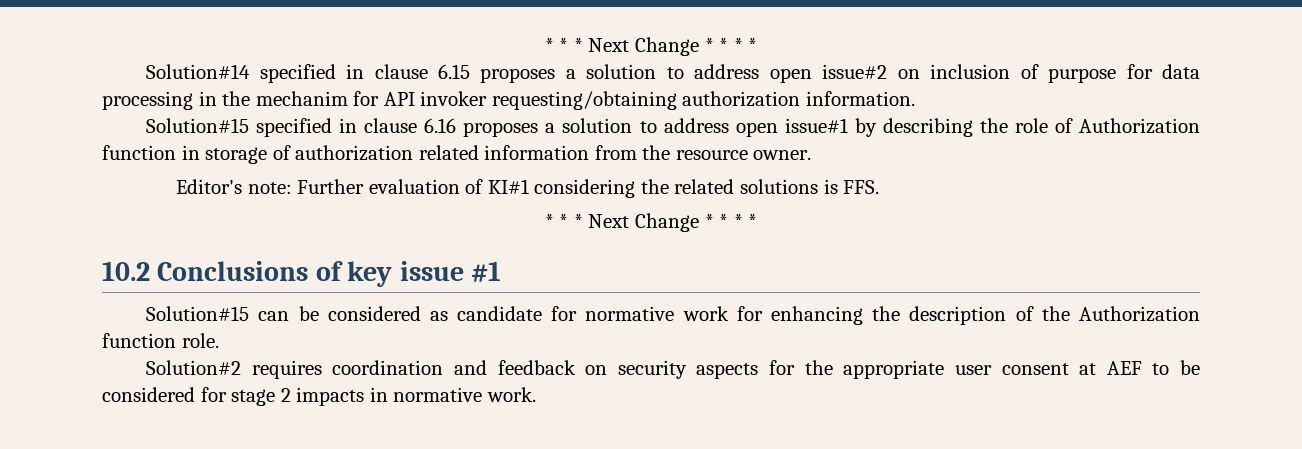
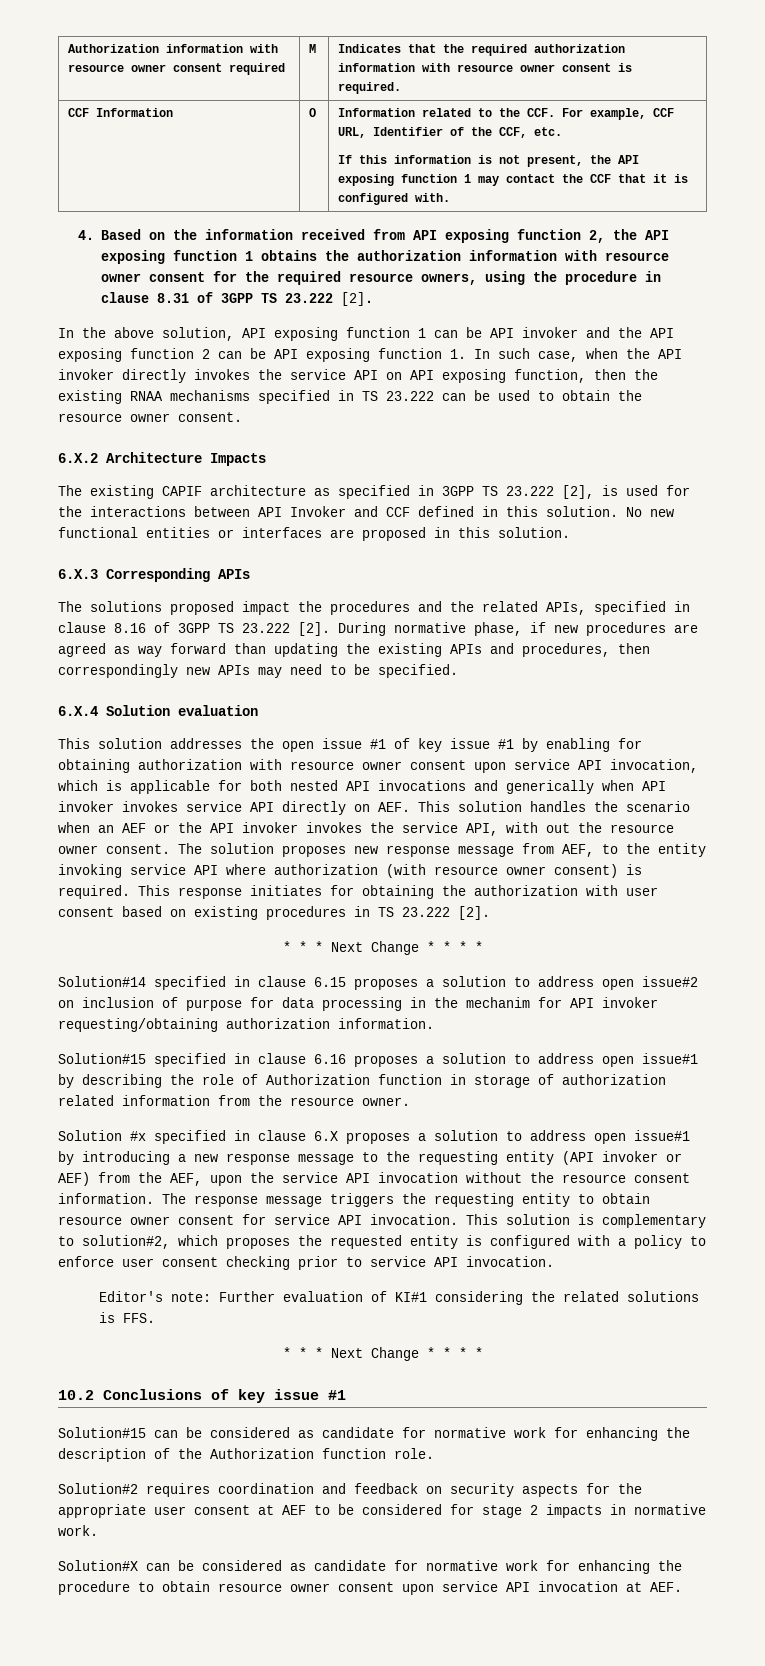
(544, 45) none -> [68,44,279,53] [68,63,286,75] [309,44,317,53] [338,44,626,56] [338,63,633,72] [338,82,402,94] [68,108,174,117] [309,108,317,117] [338,108,675,120] [338,127,563,138] [338,155,640,167] [338,174,689,186] [338,193,451,205] [78,229,670,243] [101,250,670,264] [101,271,662,285] [101,292,374,306] [58,327,674,341] [58,348,682,362] [58,369,658,383] [58,390,642,404] [58,412,242,422] [58,452,266,466] [58,485,690,499] [58,506,674,517] [58,527,570,541] [58,568,250,582] [58,601,690,615] [58,622,698,636] [58,643,650,657] [58,664,458,678] [58,705,258,716] [58,738,642,752] [58,759,698,773] [58,780,666,794] [58,801,690,815] [58,822,674,836] [58,843,706,857] [58,864,642,878] [58,885,658,899] [58,906,490,920] Authorization information with resource owner consent required | M | Indicates that the required authorization information with resource owner consent is required. // CCF Information | O | Information related to the CCF. For example, CCF URL, Identifier of the CCF, etc. // If this information is not present, the API exposing function 1 may contact the CCF that it is configured with. // 4. Based on the information received from API exposing function 2, the API exposing function 1 obtains the authorization information with resource owner consent for the required resource owners, using the procedure in clause 8.31 of 3GPP TS 23.222 [2]. // In the above solution, API exposing function 1 can be API invoker and the API exposing function 2 can be API exposing function 1. In such case, when the API invoker directly invokes the service API on API exposing function, then the existing RNAA mechanisms specified in TS 23.222 can be used to obtain the resource owner consent. // 6.X.2 Architecture Impacts // The existing CAPIF architecture as specified in 3GPP TS 23.222 [2], is used for the interactions between API Invoker and CCF defined in this solution. No new functional entities or interfaces are proposed in this solution. // 6.X.3 Corresponding APIs // The solutions proposed impact the procedures and the related APIs, specified in clause 8.16 of 3GPP TS 23.222 [2]. During normative phase, if new procedures are agreed as way forward than updating the existing APIs and procedures, then correspondingly new APIs may need to be specified. // 6.X.4 Solution evaluation // This solution addresses the open issue #1 of key issue #1 by enabling for obtaining authorization with resource owner consent upon service API invocation, which is applicable for both nested API invocations and generically when API invoker invokes service API directly on AEF. This solution handles the scenario when an AEF or the API invoker invokes the service API, with out the resource owner consent. The solution proposes new response message from AEF, to the entity invoking service API where authorization (with resource owner consent) is required. This response initiates for obtaining the authorization with user consent based on existing procedures in TS 23.222 [2]. //
(812, 155) none -> [58,1130,690,1144] [58,1151,682,1165] [58,1172,690,1186] [58,1193,650,1207] [58,1214,706,1228] [58,1235,706,1249] [58,1256,554,1270] // Solution #x specified in clause 6.X proposes a solution to address open issue#1 by introducing a new response message to the requesting entity (API invoker or AEF) from the AEF, upon the service API invocation without the resource consent information. The response message triggers the requesting entity to obtain resource owner consent for service API invocation. This solution is complementary to solution#2, which proposes the requested entity is configured with a policy to enforce user consent checking prior to service API invocation.
(536, 394) none -> [58,1560,682,1574] [58,1581,682,1595] // Solution#X can be considered as candidate for normative work for enhancing the procedure to obtain resource owner consent upon service API invocation at AEF.

